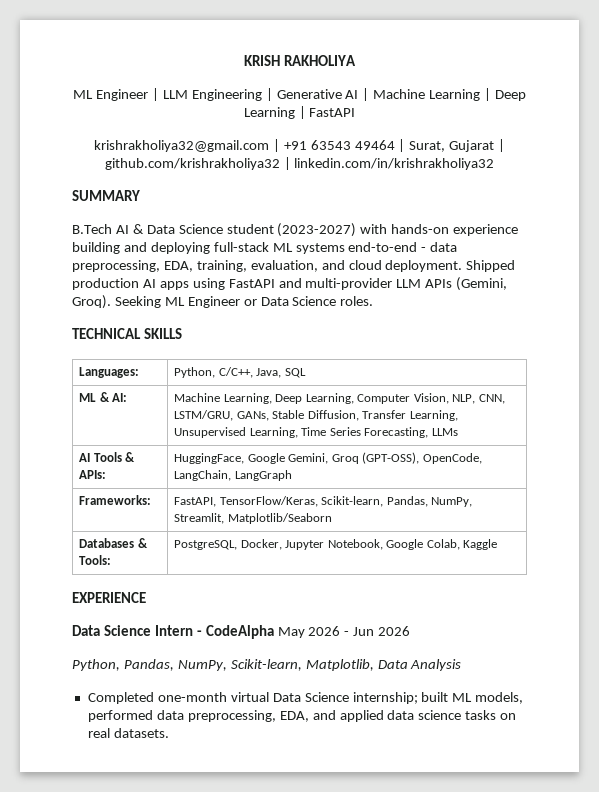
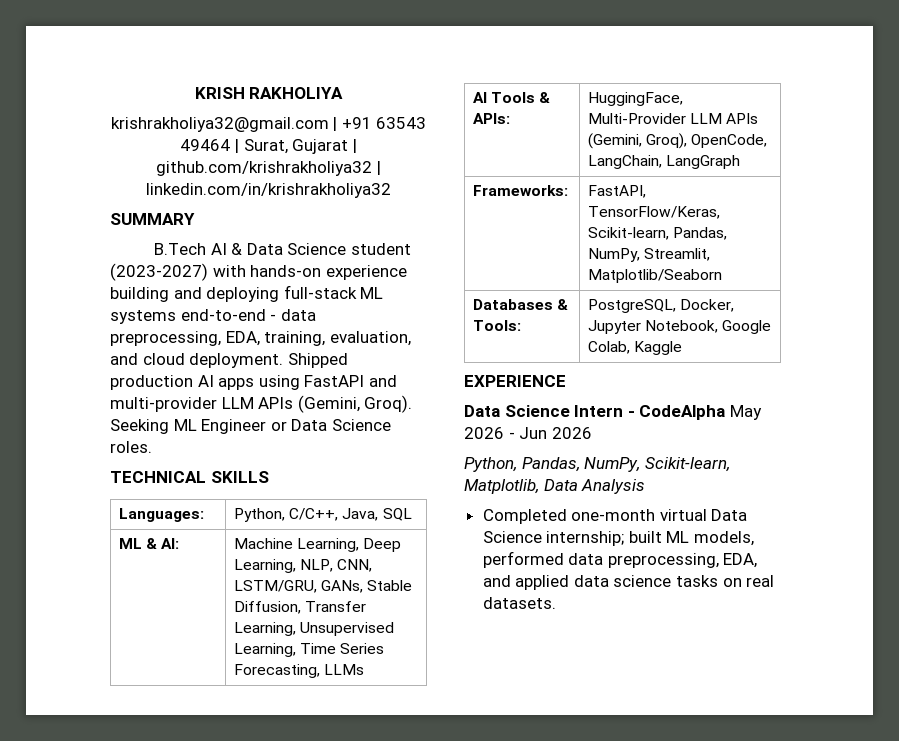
[73,88,526,101] [243,106,356,119] // ML Engineer | LLM Engineering | Generative AI | Machine Learning | Deep Learning | FastAPI -> (344, 93) none
[357,393,449,404] Computer Vision, -> (297, 566) none
[247,452,420,464] Google Gemini, Groq (GPT-OSS), -> [588,113,759,124] [588,133,688,149] Multi-Provider LLM APIs (Gemini, Groq),

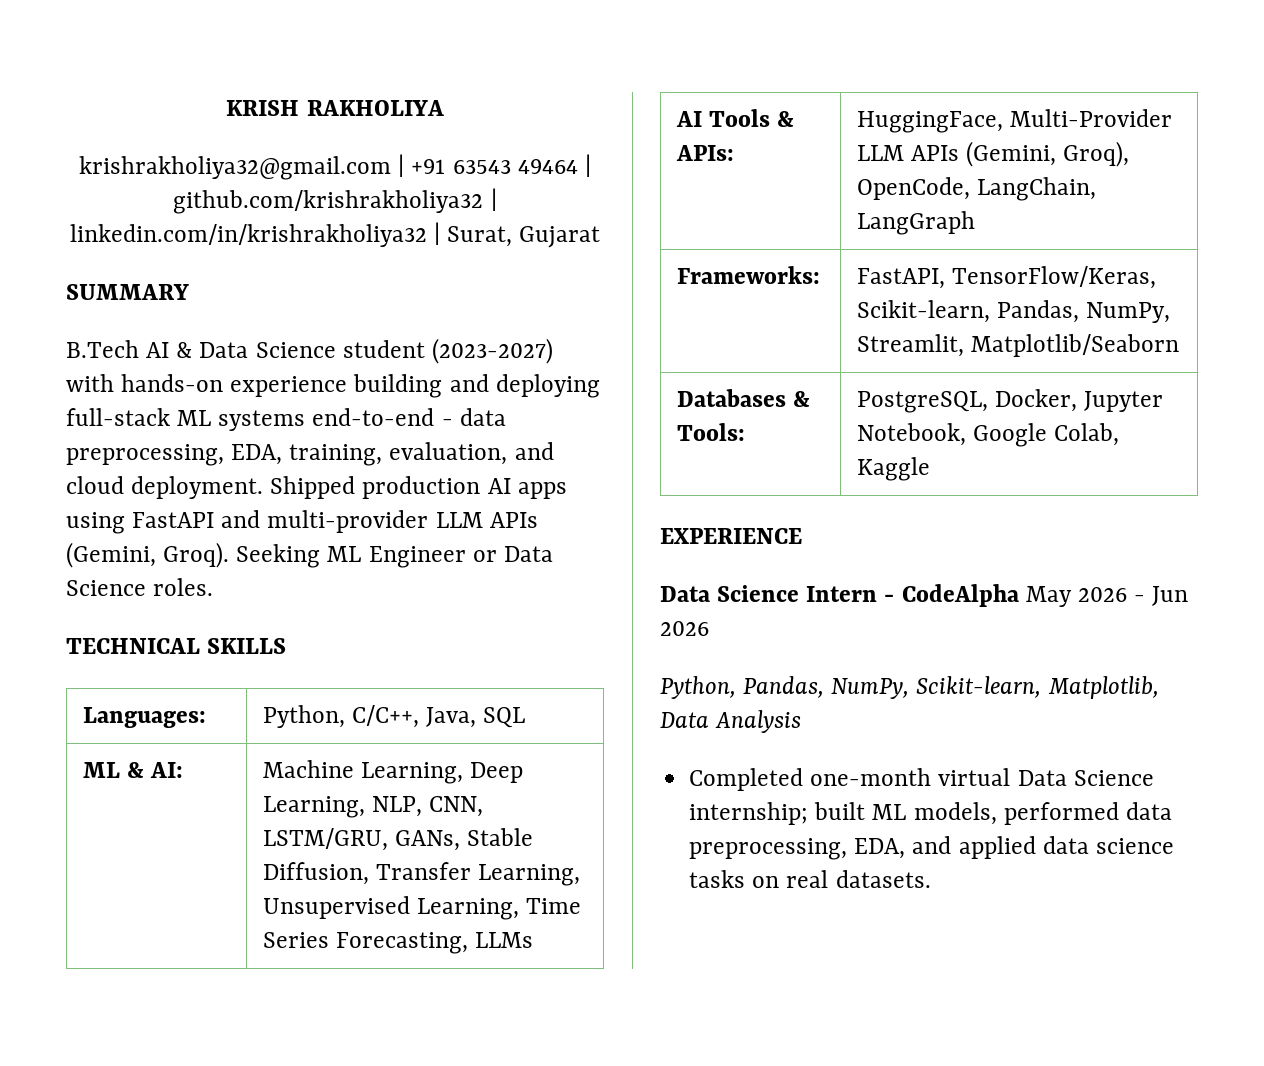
[243,139,357,154] Surat, Gujarat | -> (591, 165) none
(391, 190) none -> [433,222,601,248] | Surat, Gujarat

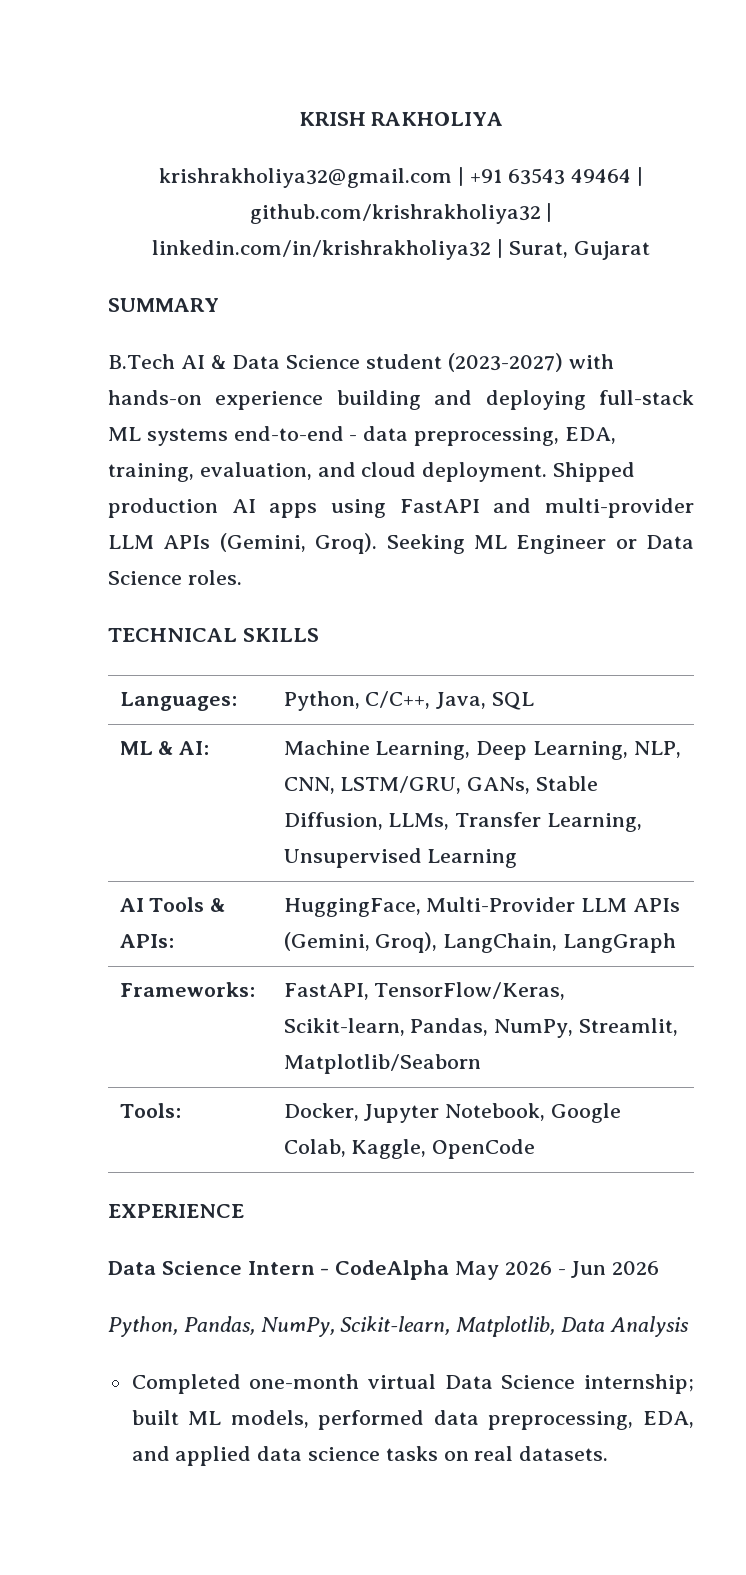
(369, 873) none -> [388,813,450,830] LLMs,
[416,898,582,920] [262,932,534,954] Learning, Time Series Forecasting, LLMs -> [427,849,518,868] Learning
[856,177,970,200] OpenCode, -> (438, 942) none
[676,389,810,407] Databases & -> (481, 1064) none
[856,391,988,413] PostgreSQL, -> (181, 1110) none
[856,457,930,481] Kaggle -> [351,1139,536,1159] Kaggle, OpenCode

